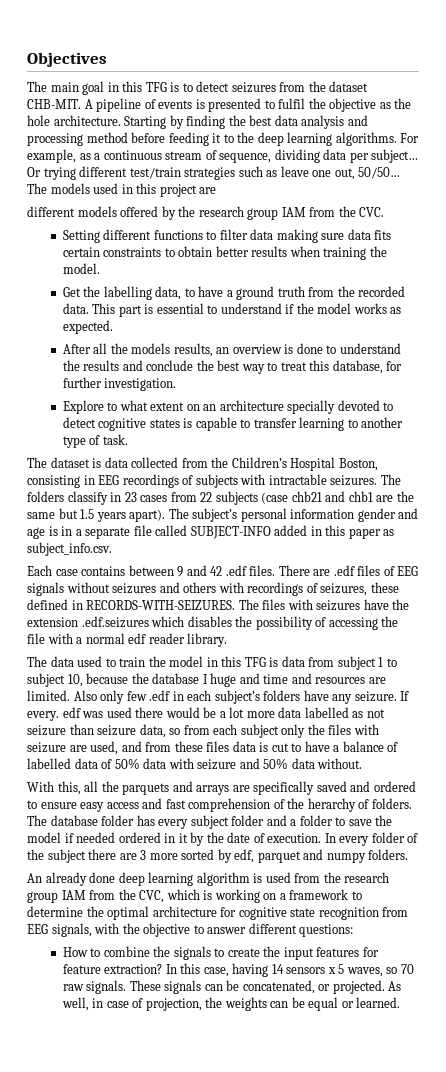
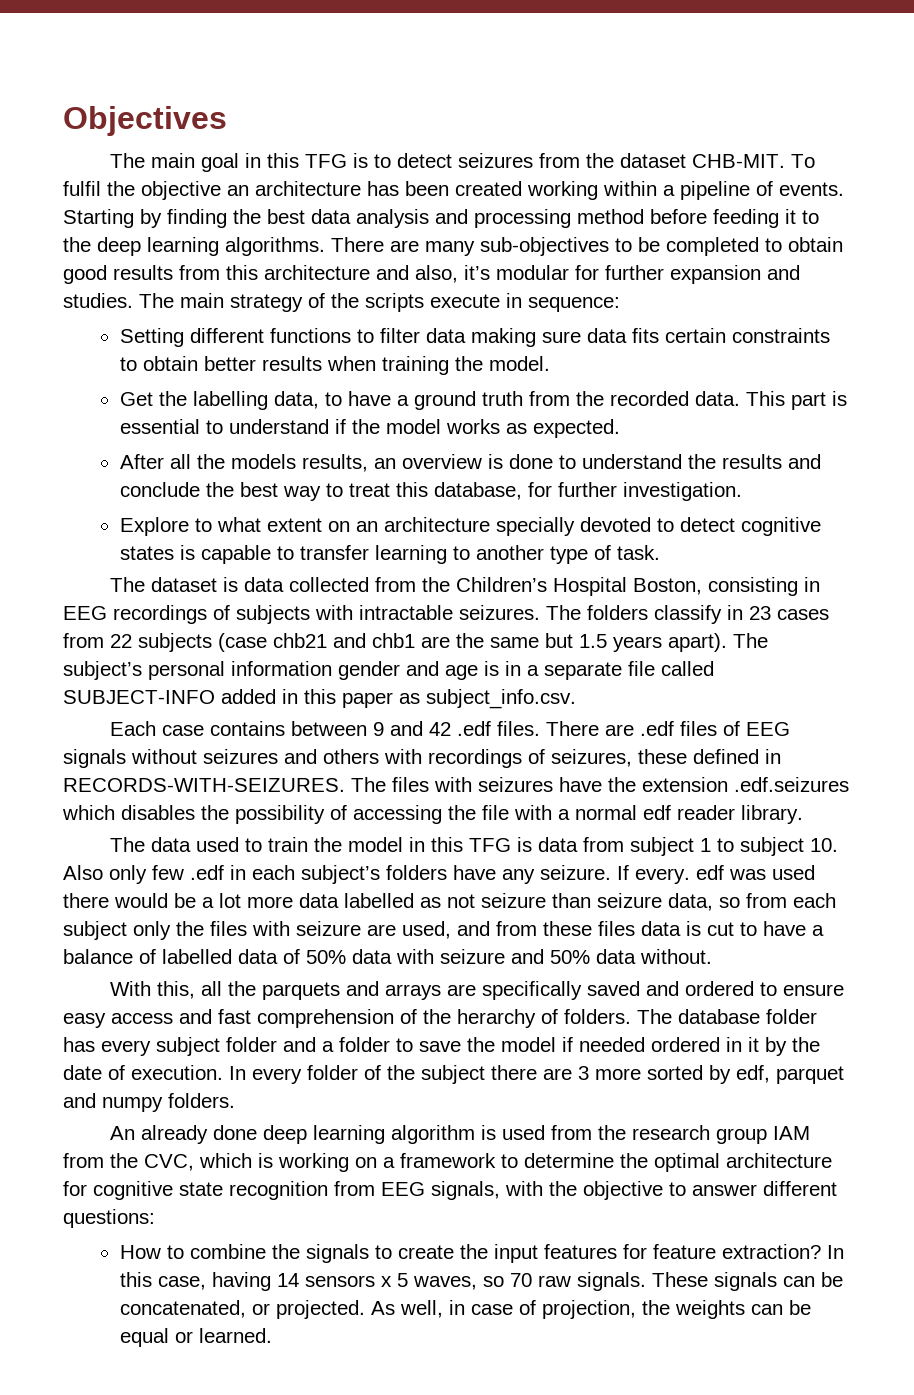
[84,98,412,112] [27,115,121,126] A pipeline of events is presented to fulfil the objective as the hole architecture. -> [791,154,816,168] [63,181,844,200] To fulfil the objective an architecture has been created working within a pipeline of events.
[400,133,420,143] [27,149,419,163] [27,166,401,180] [27,183,217,197] [27,206,385,220] For example, as a continuous stream of sequence, dividing data per subject… Or trying different test/train strategies such as leave one out, 50/50… The models used in this project are // different models offered by the research group IAM from the CVC. -> [331,237,843,256] [63,265,800,284] [63,293,620,312] There are many sub-objectives to be completed to obtain good results from this architecture and also, it’s modular for further expansion and studies. The main strategy of the scripts execute in sequence:
[67,673,386,687] [27,690,70,701] 10, because the database I huge and time and resources are limited. -> [810,838,839,852] 10.

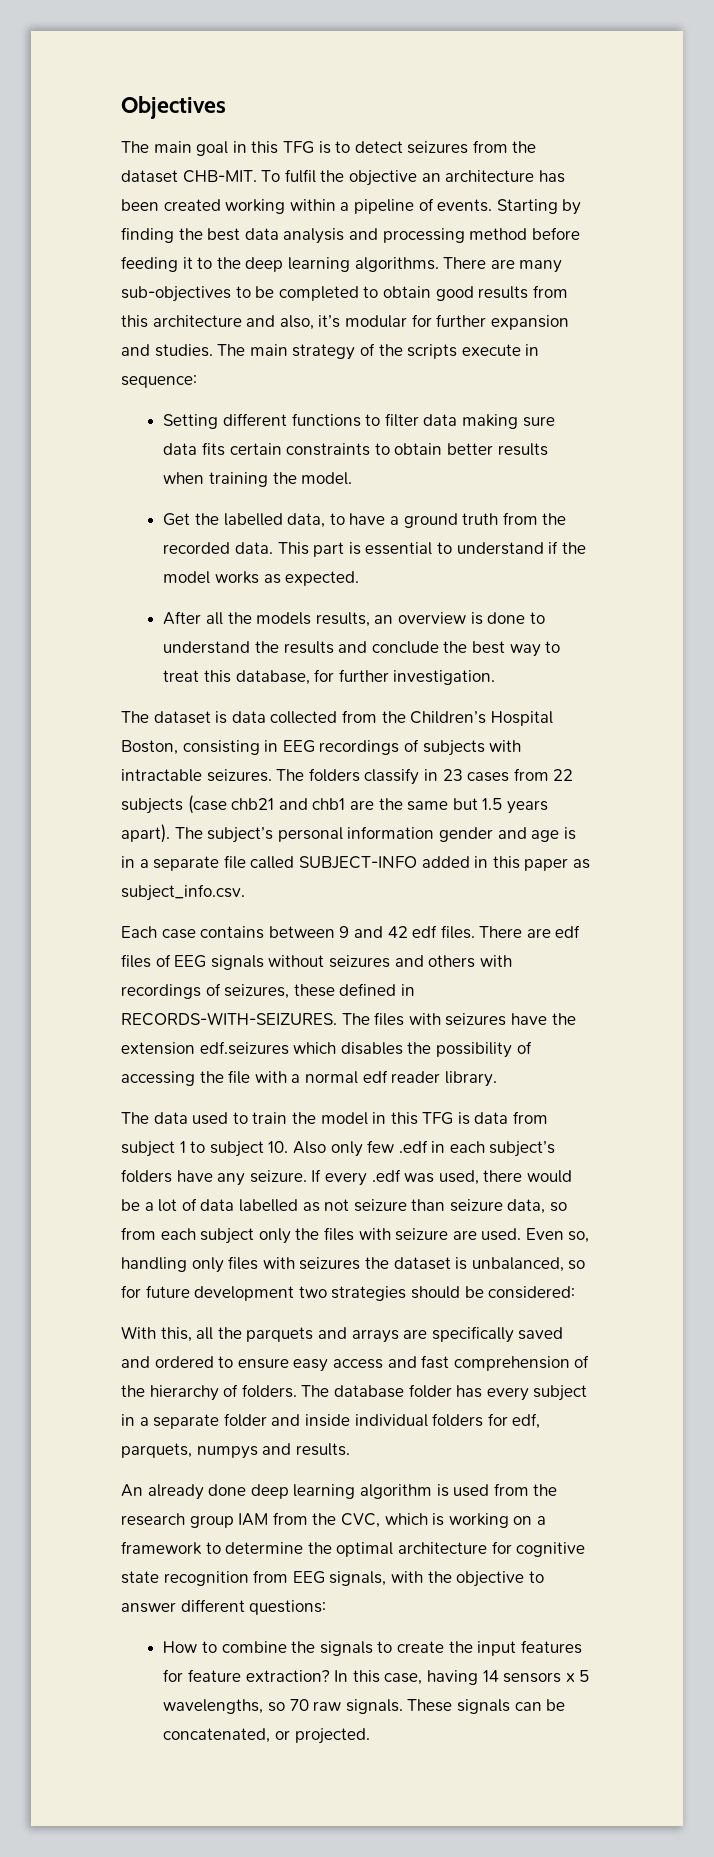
[192,391,268,410] labelling -> [223,513,283,526] labelled
[119,517,821,536] [119,545,660,564] // Explore to what extent on an architecture specially devoted to detect cognitive states is capable to transfer learning to another type of task. -> (496, 677) none
[457,721,492,736] .edf -> [412,925,438,938] edf
[640,721,675,736] .edf -> [555,925,581,938] edf
[734,777,849,792] .edf.seizures -> [199,1041,289,1055] edf.seizures
[635,865,815,884] every. edf was used -> [324,1169,479,1186] every .edf was used,
[247,896,293,908] more -> [181,1198,197,1211] of
[402,921,824,939] [63,949,712,964] used, and from these files data is cut to have a balance of labelled data of 50% data with seizure and 50% data without. -> [481,1228,590,1243] [121,1256,586,1273] [121,1285,576,1301] used. Even so, handling only files with seizures the dataset is unbalanced, so for future development two strategies should be considered:
[457,1009,536,1028] herarchy -> [149,1385,219,1401] hierarchy
[226,1037,820,1056] [63,1065,844,1084] [63,1093,235,1112] folder and a folder to save the model if needed ordered in it by the date of execution. In every folder of the subject there are 3 more sorted by edf, parquet and numpy folders. -> [121,1413,541,1429] [121,1443,350,1459] in a separate folder and inside individual folders for edf, parquets, numpys and results.
[412,1276,477,1290] waves, -> [163,1699,264,1714] wavelengths,
[370,1300,811,1319] [119,1328,272,1347] As well, in case of projection, the weights can be equal or learned. -> (370, 1736) none

